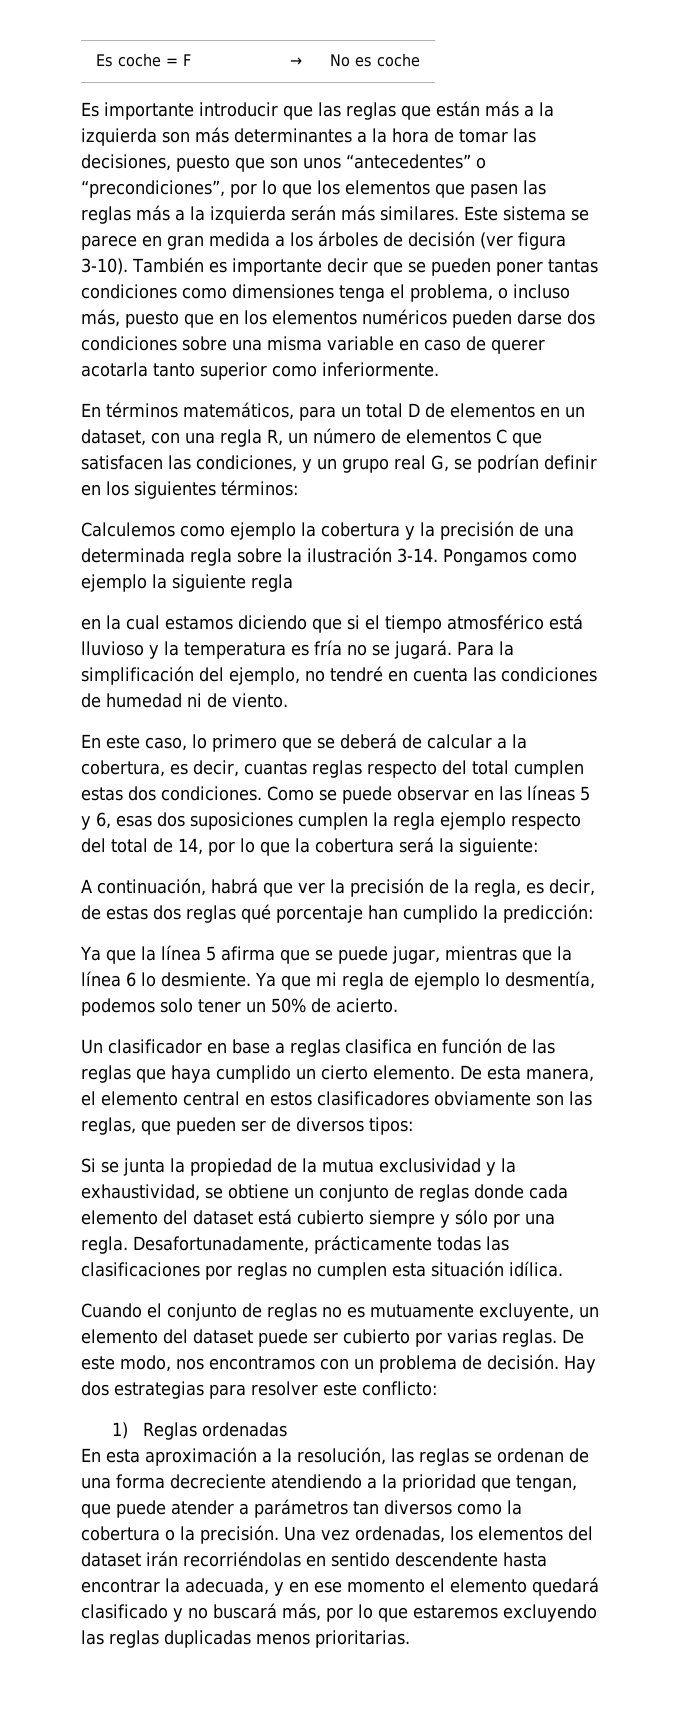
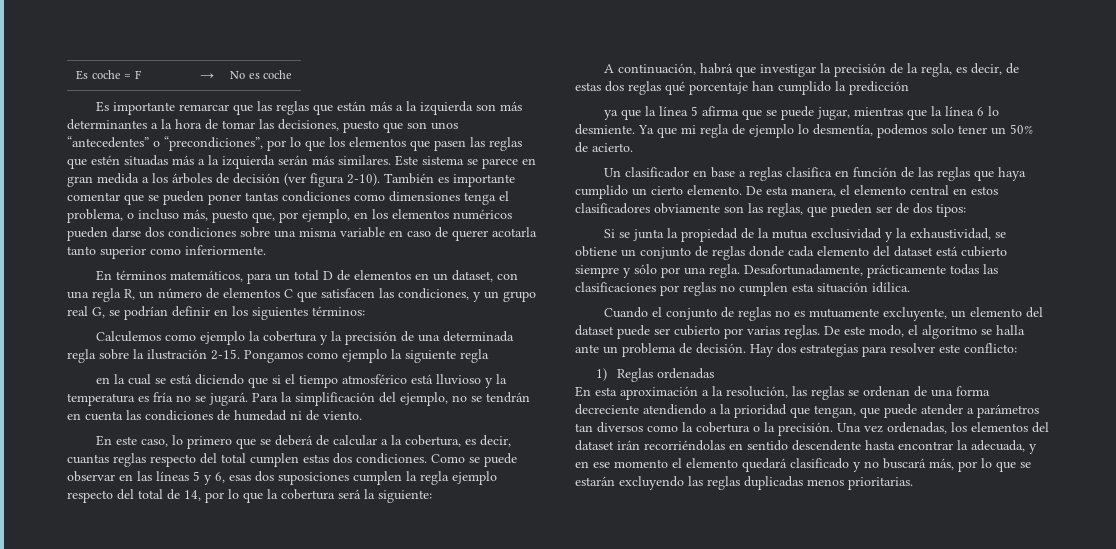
[199,102,278,117] introducir -> [179,104,230,111] remarcar
(131, 215) none -> [67,155,168,169] que estén situadas
[81,258,128,275] 3-10). -> [347,173,380,186] 2-10).
[326,258,368,273] decir -> [67,192,120,201] comentar
[184,313,214,328] que -> [252,209,350,223] que, por ejemplo,
[397,548,438,563] 3-14. -> [211,349,240,360] 2-15.
[165,616,233,630] estamos -> [155,374,193,384] se está
[330,666,383,682] tendré -> [471,392,530,403] se tendrán
[298,882,325,894] ver -> [760,64,817,77] investigar
[503,904,593,923] [80,946,101,961] predicción: // Ya -> [849,81,909,95] [604,110,619,120] predicción // ya
[296,1117,364,1132] diversos -> [913,203,932,214] dos
[176,1356,349,1370] nos encontramos con -> [908,325,1025,339] [575,344,599,353] el algoritmo se halla ante
[413,1605,498,1619] estaremos -> [1020,462,1031,468] [575,476,615,486] se estarán

